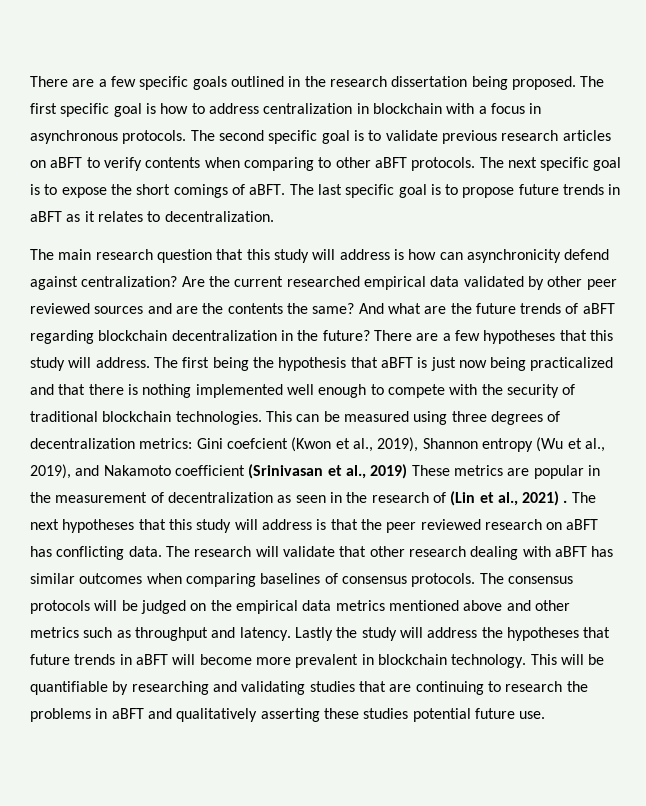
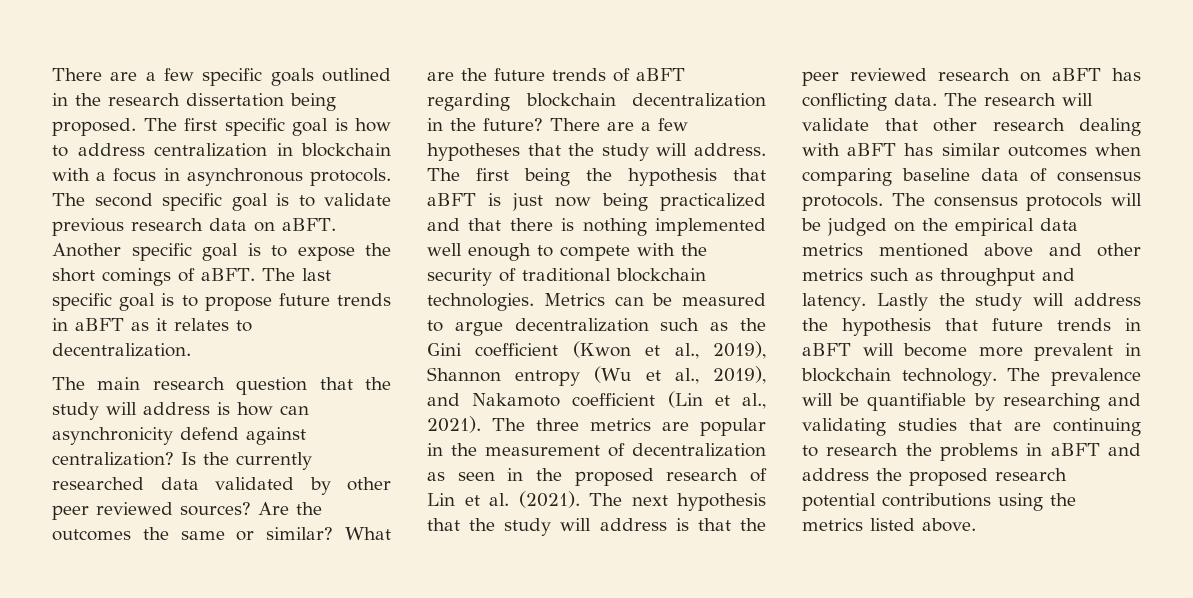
[562,130,611,141] [30,157,537,171] articles on aBFT to verify contents when comparing to other aBFT protocols. The next -> [209,218,336,232] [52,243,121,257] data on aBFT. Another
[246,249,270,260] this -> [365,377,391,390] the
[181,276,426,290] Are the current researched empirical -> [181,452,312,470] [52,477,144,490] Is the currently researched
[94,303,421,314] sources and are the contents the same? And what -> [180,502,322,516] [52,527,392,541] sources? Are the outcomes the same or similar? What
[589,330,613,341] this -> [568,143,595,156] the
[265,411,292,422] This -> [543,293,605,306] Metrics
[413,411,561,425] [30,438,288,449] using three degrees of decentralization metrics: Gini coefcient -> [427,318,766,336] [427,343,559,357] to argue decentralization such as the Gini coefficient
[248,464,450,479] (Srinivasan et al., 2019) These -> [667,391,766,409] [427,416,579,433] (Lin et al., 2021). The three
(368, 497) none -> [574,468,654,486] proposed
[450,491,596,506] [30,519,192,533] (Lin et al., 2021) . The next hypotheses that this -> [427,491,766,511] [427,518,496,531] Lin et al. (2021). The next hypothesis that the
[260,573,321,584] baselines -> [902,168,1019,181] baseline data
[506,627,579,641] hypotheses -> [842,318,931,336] hypothesis
[530,654,557,665] This -> [1007,368,1141,386] The prevalence
[176,708,546,722] qualitatively asserting these studies potential future use. -> [802,468,1067,486] [802,493,1076,511] [802,518,976,532] address the proposed research potential contributions using the metrics listed above.

